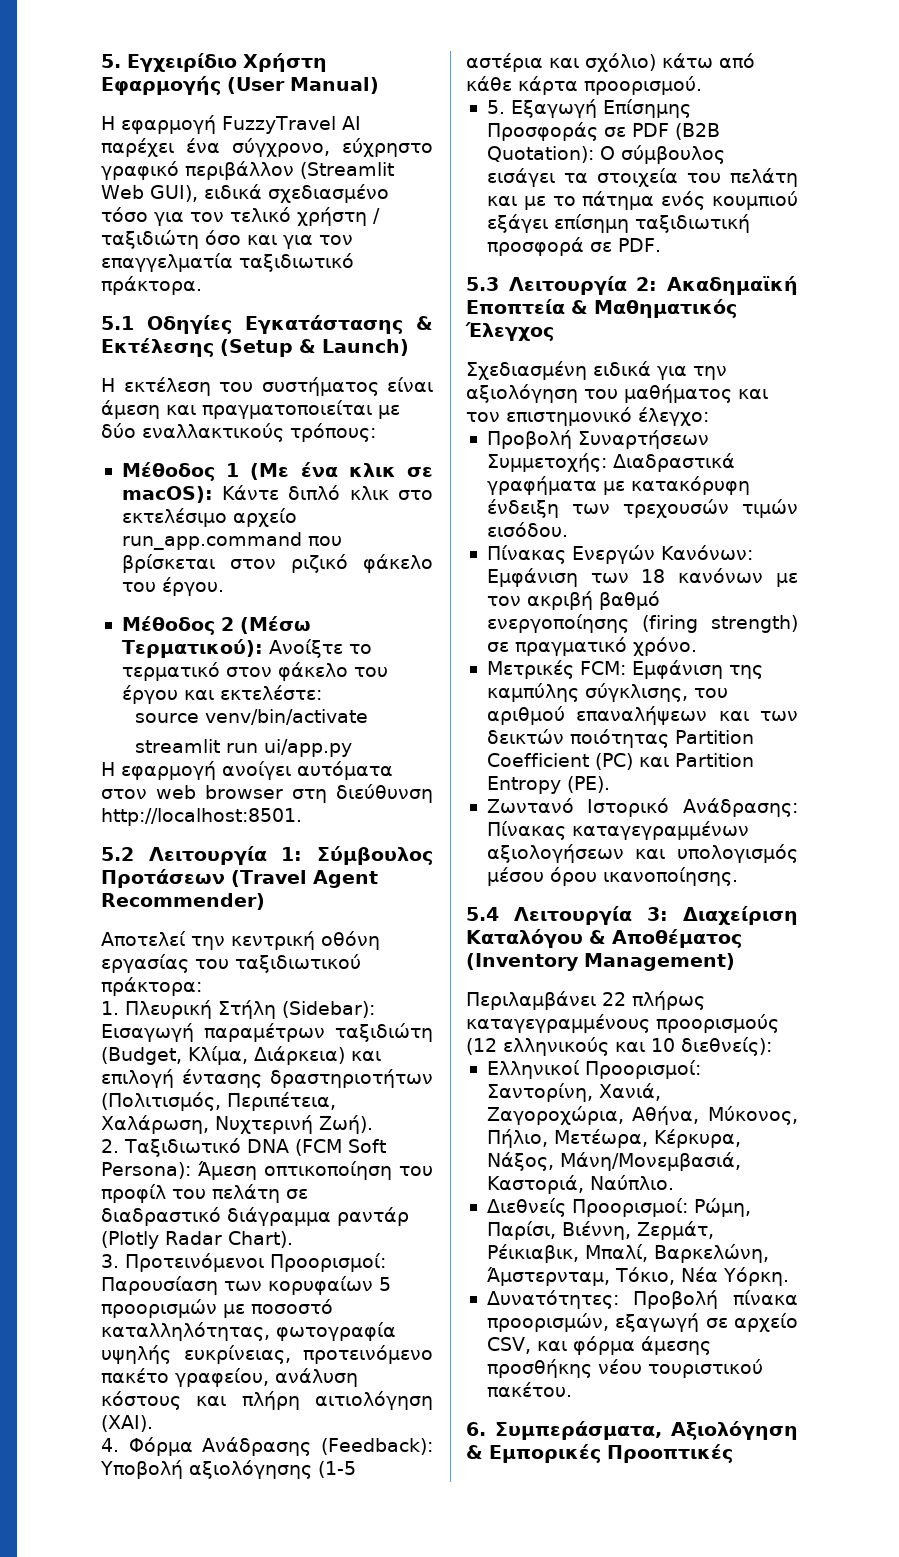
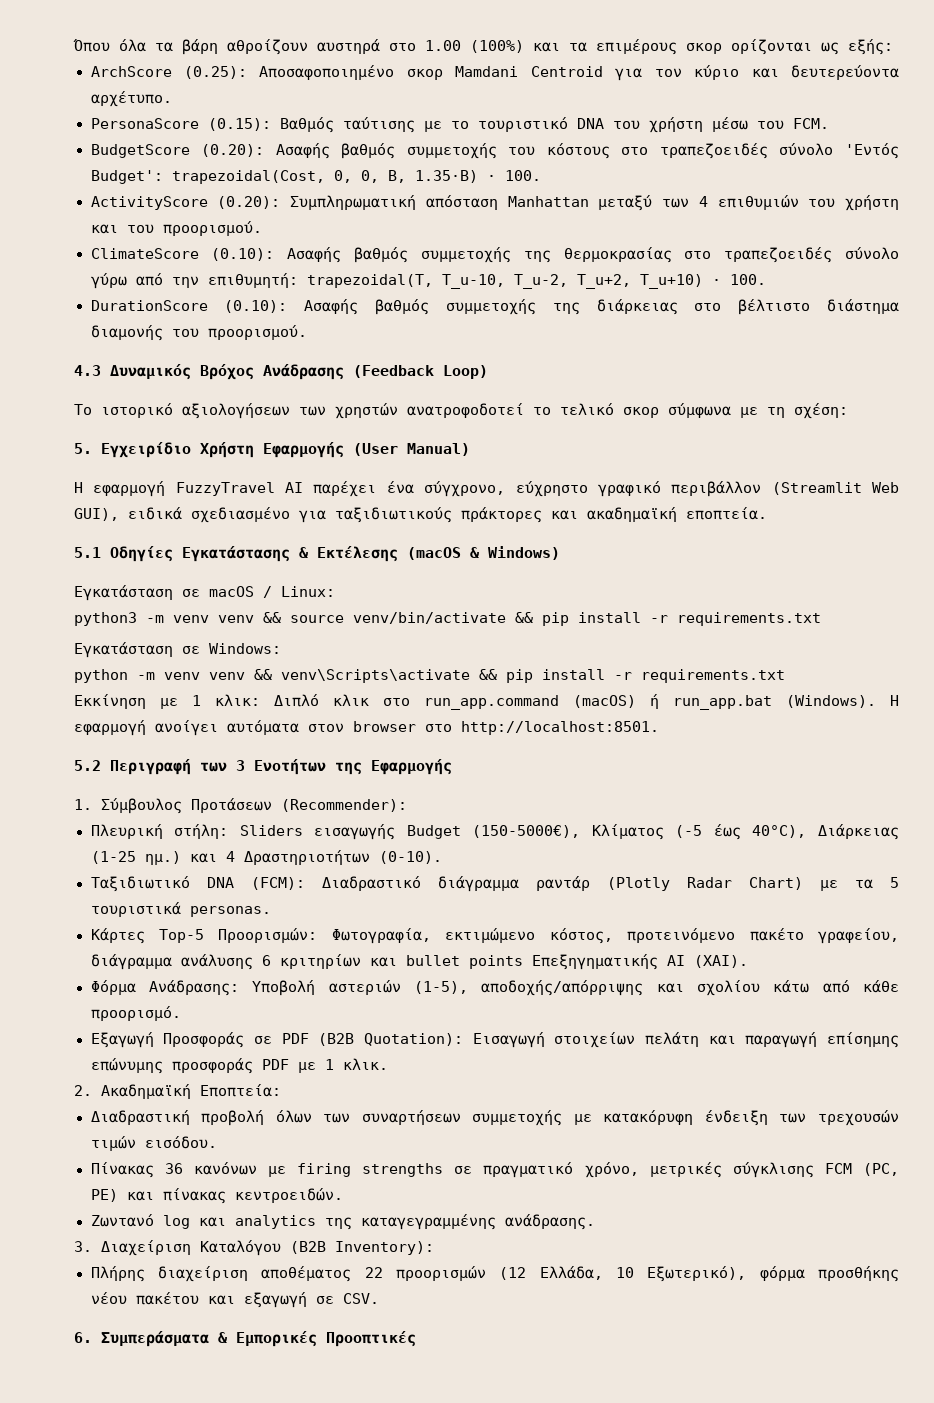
(101, 61) none -> [73,39,893,55] [90,65,900,81] [90,91,172,107] [90,117,829,133] [90,143,899,159] [90,170,541,184] [90,195,899,211] [90,221,262,236] [90,247,900,263] [90,273,766,289] [90,299,900,315] [90,325,307,341] [74,364,488,380] [74,403,848,419] Όπου όλα τα βάρη αθροίζουν αυστηρά στο 1.00 (100%) και τα επιμέρους σκορ ορίζονται ως εξής: // ArchScore (0.25): Αποσαφοποιημένο σκορ Mamdani Centroid για τον κύριο και δευτερεύοντα αρχέτυπο. // PersonaScore (0.15): Βαθμός ταύτισης με το τουριστικό DNA του χρήστη μέσω του FCM. // BudgetScore (0.20): Ασαφής βαθμός συμμετοχής του κόστους στο τραπεζοειδές σύνολο 'Εντός Budget': trapezoidal(Cost, 0, 0, B, 1.35·B) · 100. // ActivityScore (0.20): Συμπληρωματική απόσταση Manhattan μεταξύ των 4 επιθυμιών του χρήστη και του προορισμού. // ClimateScore (0.10): Ασαφής βαθμός συμμετοχής της θερμοκρασίας στο τραπεζοειδές σύνολο γύρω από την επιθυμητή: trapezoidal(T, T_u-10, T_u-2, T_u+2, T_u+10) · 100. // DurationScore (0.10): Ασαφής βαθμός συμμετοχής της διάρκειας στο βέλτιστο διάστημα διαμονής του προορισμού. // 4.3 Δυναμικός Βρόχος Ανάδρασης (Feedback Loop) // Το ιστορικό αξιολογήσεων των χρηστών ανατροφοδοτεί το τελικό σκορ σύμφωνα με τη σχέση: //
[101,207,380,226] [101,230,353,249] [101,253,354,272] [101,276,202,295] τόσο για τον τελικό χρήστη / ταξιδιώτη όσο και για τον επαγγελματία ταξιδιωτικό πράκτορα. -> [299,507,767,523] για ταξιδιωτικούς πράκτορες και ακαδημαϊκή εποπτεία.
[220,339,409,357] [101,377,433,396] [101,400,400,419] [101,423,376,442] [121,462,433,481] [121,485,433,503] [121,508,297,527] [121,532,342,550] [121,554,433,573] [121,577,224,596] [121,616,311,635] [121,639,372,658] [121,662,388,681] [121,685,322,704] [135,709,369,725] [135,739,353,757] (Setup & Launch) // Η εκτέλεση του συστήματος είναι άμεση και πραγματοποιείται με δύο εναλλακτικούς τρόπους: // Μέθοδος 1 (Με ένα κλικ σε macOS): Κάντε διπλό κλικ στο εκτελέσιμο αρχείο run_app.command που βρίσκεται στον ριζικό φάκελο του έργου. // Μέθοδος 2 (Μέσω Τερματικού): Ανοίξτε το τερματικό στον φάκελο του έργου και εκτελέστε: // source venv/bin/activate // streamlit run ui/app.py // -> [407,546,560,560] [74,585,335,601] [74,612,821,626] [74,642,281,658] [74,669,785,683] [74,694,876,710] (macOS & Windows) // Εγκατάσταση σε macOS / Linux: // python3 -m venv venv && source venv/bin/activate && pip install -r requirements.txt // Εγκατάσταση σε Windows: // python -m venv venv && venv\Scripts\activate && pip install -r requirements.txt // Εκκίνηση με 1 κλικ: Διπλό κλικ στο run_app.command (macOS) ή run_app.bat (Windows).
[156,784,433,803] [101,808,302,826] [101,846,433,865] [101,869,378,888] [101,893,265,910] [101,931,380,950] [101,954,361,973] [101,977,202,996] [101,1000,375,1019] [101,1023,433,1042] [101,1046,381,1065] [101,1069,433,1088] [101,1092,336,1111] [101,1115,373,1134] [101,1138,386,1157] [101,1161,433,1180] [101,1184,308,1203] [101,1207,409,1226] [101,1231,293,1249] [101,1253,386,1272] [101,1276,391,1295] [101,1299,333,1318] [101,1322,396,1341] [101,1345,433,1364] [101,1368,358,1387] [101,1391,433,1410] [101,1415,153,1432] [101,1437,434,1456] [100,1460,356,1479] [466,53,755,72] [466,76,702,95] [486,99,691,118] web browser στη διεύθυνση http://localhost:8501. // 5.2 Λειτουργία 1: Σύμβουλος Προτάσεων (Travel Agent Recommender) // Αποτελεί την κεντρική οθόνη εργασίας του ταξιδιωτικού πράκτορα: // 1. Πλευρική Στήλη (Sidebar): Εισαγωγή παραμέτρων ταξιδιώτη (Budget, Κλίμα, Διάρκεια) και επιλογή έντασης δραστηριοτήτων (Πολιτισμός, Περιπέτεια, Χαλάρωση, Νυχτερινή Ζωή). // 2. Ταξιδιωτικό DNA (FCM Soft Persona): Άμεση οπτικοποίηση του προφίλ του πελάτη σε διαδραστικό διάγραμμα ραντάρ (Plotly Radar Chart). // 3. Προτεινόμενοι Προορισμοί: Παρουσίαση των κορυφαίων 5 προορισμών με ποσοστό καταλληλότητας, φωτογραφία υψηλής ευκρίνειας, προτεινόμενο πακέτο γραφείου, ανάλυση κόστους και πλήρη αιτιολόγηση (XAI). // 4. Φόρμα Ανάδρασης (Feedback): Υποβολή αξιολόγησης (1-5 αστέρια και σχόλιο) κάτω από κάθε κάρτα προορισμού. // 5. Εξαγωγή Επίσημης -> [353,721,659,735] [74,759,452,775] [74,798,407,814] [90,824,899,840] [90,850,442,865] [90,876,899,892] [90,902,271,917] [90,928,899,944] [90,954,748,970] [90,980,900,996] [90,1006,181,1021] [90,1032,154,1048] browser στο http://localhost:8501. // 5.2 Περιγραφή των 3 Ενοτήτων της Εφαρμογής // 1. Σύμβουλος Προτάσεων (Recommender): // Πλευρική στήλη: Sliders εισαγωγής Budget (150-5000€), Κλίματος (-5 έως 40°C), Διάρκειας (1-25 ημ.) και 4 Δραστηριοτήτων (0-10). // Ταξιδιωτικό DNA (FCM): Διαδραστικό διάγραμμα ραντάρ (Plotly Radar Chart) με τα 5 τουριστικά personas. // Κάρτες Top-5 Προορισμών: Φωτογραφία, εκτιμώμενο κόστος, προτεινόμενο πακέτο γραφείου, διάγραμμα ανάλυσης 6 κριτηρίων και bullet points Επεξηγηματικής AI (XAI). // Φόρμα Ανάδρασης: Υποβολή αστεριών (1-5), αποδοχής/απόρριψης και σχολίου κάτω από κάθε προορισμό. // Εξαγωγή
[599,145,725,164] [486,168,798,187] [486,191,798,210] [486,214,750,233] [486,237,661,256] [466,276,798,295] [466,299,737,318] [465,322,554,341] [466,361,727,380] [466,384,768,403] [466,407,709,426] [486,430,709,449] [486,453,735,472] [486,476,597,495] Ο σύμβουλος εισάγει τα στοιχεία του πελάτη και με το πάτημα ενός κουμπιού εξάγει επίσημη ταξιδιωτική προσφορά σε PDF. // 5.3 Λειτουργία 2: Ακαδημαϊκή Εποπτεία & Μαθηματικός Έλεγχος // Σχεδιασμένη ειδικά για την αξιολόγηση του μαθήματος και τον επιστημονικό έλεγχο: // Προβολή Συναρτήσεων Συμμετοχής: Διαδραστικά γραφήματα -> [472,1032,899,1048] [90,1058,388,1074] [74,1084,281,1099] [90,1110,563,1126] Εισαγωγή στοιχείων πελάτη και παραγωγή επίσημης επώνυμης προσφοράς PDF με 1 κλικ. // 2. Ακαδημαϊκή Εποπτεία: // Διαδραστική προβολή όλων των συναρτήσεων συμμετοχής
[571,545,753,564] [486,568,798,587] [486,591,660,610] [486,614,798,633] [486,637,697,656] [486,660,763,679] [486,683,728,702] [486,706,798,725] [486,729,754,748] [486,753,754,770] [486,776,610,794] [486,798,798,817] [486,821,749,840] [486,844,798,863] [486,867,738,886] [466,906,798,925] [466,929,742,948] [466,953,735,971] [466,991,705,1010] [466,1014,779,1033] [466,1037,772,1056] [486,1060,701,1079] [486,1083,661,1102] [486,1106,798,1125] [486,1129,741,1148] [486,1152,741,1171] [486,1175,674,1194] [486,1198,751,1217] [486,1221,714,1240] [486,1244,769,1263] [486,1267,789,1286] [486,1290,798,1309] [486,1313,798,1332] [486,1336,711,1355] [486,1359,763,1378] [486,1382,572,1398] Ενεργών Κανόνων: Εμφάνιση των 18 κανόνων με τον ακριβή βαθμό ενεργοποίησης (firing strength) σε πραγματικό χρόνο. // Μετρικές FCM: Εμφάνιση της καμπύλης σύγκλισης, του αριθμού επαναλήψεων και των δεικτών ποιότητας Partition Coefficient (PC) και Partition Entropy (PE). // Ζωντανό Ιστορικό Ανάδρασης: Πίνακας καταγεγραμμένων αξιολογήσεων και υπολογισμός μέσου όρου ικανοποίησης. // 5.4 Λειτουργία 3: Διαχείριση Καταλόγου & Αποθέματος (Inventory Management) // Περιλαμβάνει 22 πλήρως καταγεγραμμένους προορισμούς (12 ελληνικούς και 10 διεθνείς): // Ελληνικοί Προορισμοί: Σαντορίνη, Χανιά, Ζαγοροχώρια, Αθήνα, Μύκονος, Πήλιο, Μετέωρα, Κέρκυρα, Νάξος, Μάνη/Μονεμβασιά, Καστοριά, Ναύπλιο. // Διεθνείς Προορισμοί: Ρώμη, Παρίσι, Βιέννη, Ζερμάτ, Ρέικιαβικ, Μπαλί, Βαρκελώνη, Άμστερνταμ, Τόκιο, Νέα Υόρκη. // Δυνατότητες: Προβολή πίνακα προορισμών, εξαγωγή σε αρχείο CSV, και φόρμα άμεσης προσθήκης νέου τουριστικού πακέτου. -> [164,1162,899,1178] [90,1188,343,1204] [90,1214,595,1230] [74,1240,434,1256] [90,1266,900,1282] [90,1292,379,1308] 36 κανόνων με firing strengths σε πραγματικό χρόνο, μετρικές σύγκλισης FCM (PC, PE) και πίνακας κεντροειδών. // Ζωντανό log και analytics της καταγεγραμμένης ανάδρασης. // 3. Διαχείριση Καταλόγου (B2B Inventory): // Πλήρης διαχείριση αποθέματος 22 προορισμών (12 Ελλάδα, 10 Εξωτερικό), φόρμα προσθήκης νέου πακέτου και εξαγωγή σε CSV.
[495,1421,798,1440] Συμπεράσματα, Αξιολόγηση -> [101,1331,209,1347] Συμπεράσματα

